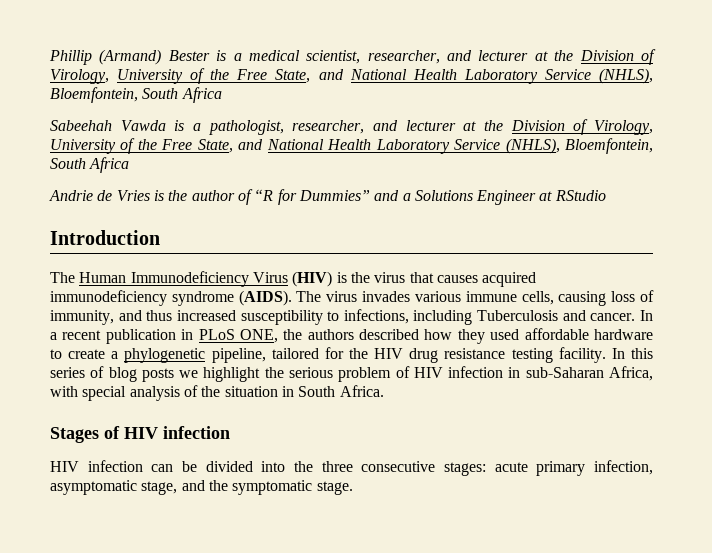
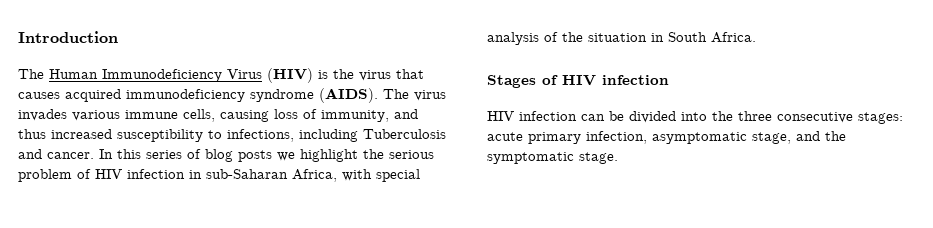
[49,49,656,65] [50,68,654,84] [50,87,222,103] [50,119,653,135] [50,138,653,154] [50,157,130,173] [49,189,606,205] Phillip (Armand) Bester is a medical scientist, researcher, and lecturer at the Division of Virology, University of the Free State, and National Health Laboratory Service (NHLS), Bloemfontein, South Africa // Sabeehah Vawda is a pathologist, researcher, and lecturer at the Division of Virology, University of the Free State, and National Health Laboratory Service (NHLS), Bloemfontein, South Africa // Andrie de Vries is the author of “R for Dummies” and a Solutions Engineer at RStudio // -> (18, 37) none
[50,328,653,344] [50,347,625,363] a recent publication in PLoS ONE, the authors described how they used affordable hardware to create a phylogenetic pipeline, tailored for the HIV drug resistance testing facility. In -> (113, 154) none

